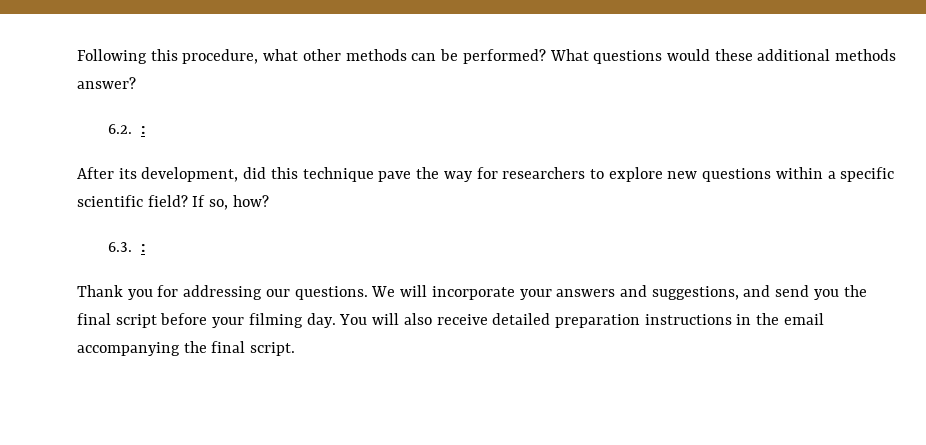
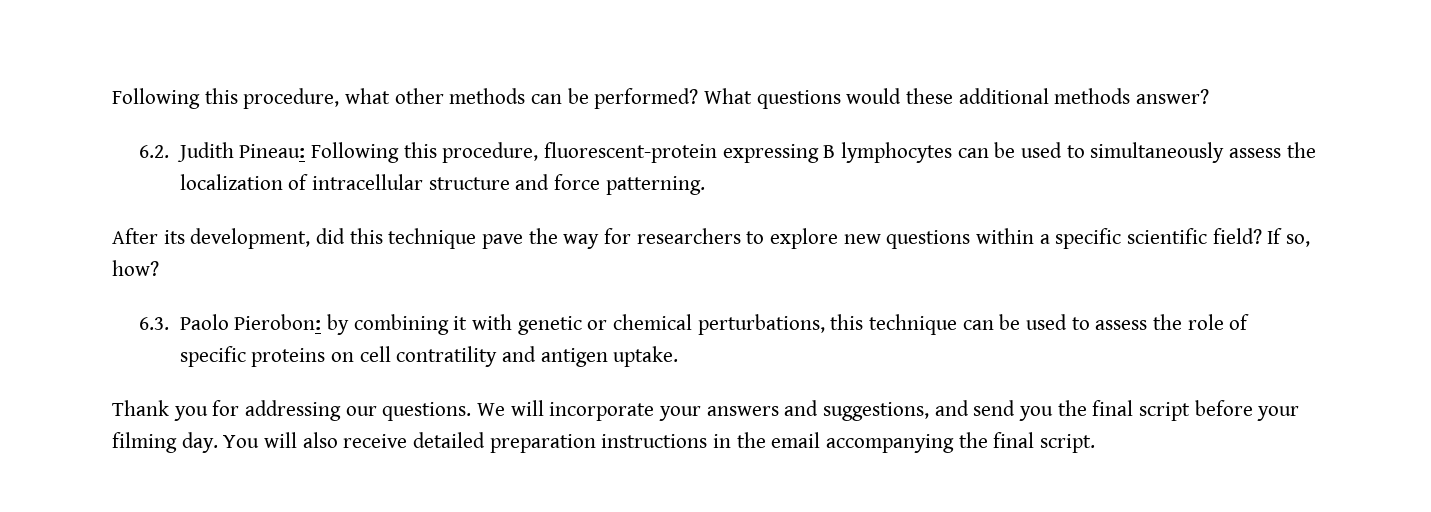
[140,126,145,134] : -> [176,142,1316,163] [179,174,705,195] Judith Pineau: Following this procedure, fluorescent-protein expressing B lymphocytes can be used to simultaneously assess the localization of intracellular structure and force patterning.
[140,244,145,252] : -> [179,314,1250,335] [179,346,679,367] Paolo Pierobon: by combining it with genetic or chemical perturbations, this technique can be used to assess the role of specific proteins on cell contratility and antigen uptake.

